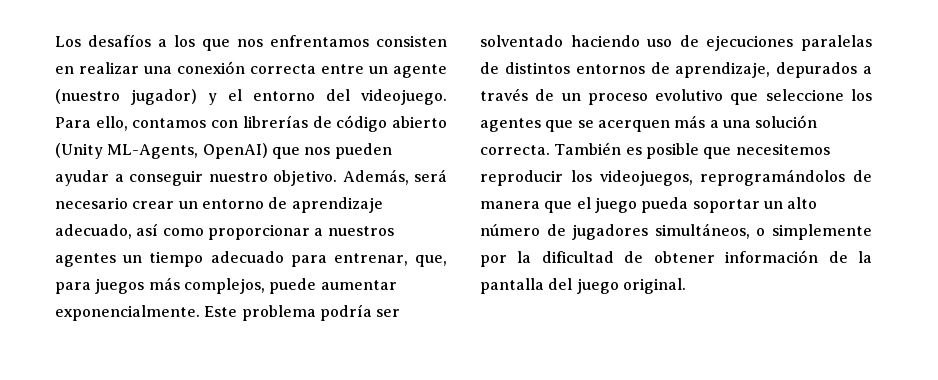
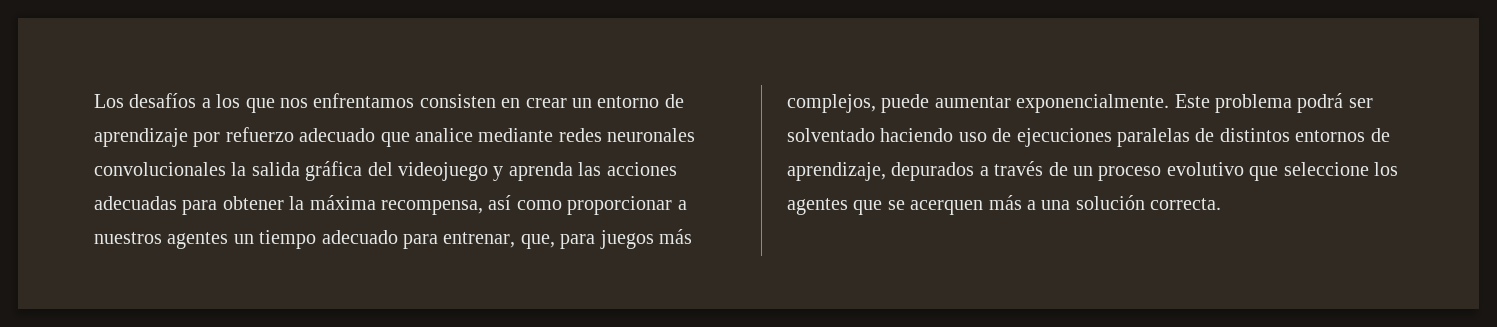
[79,61,447,78] [55,89,447,105] [55,115,448,132] [55,143,392,159] [55,169,447,186] [55,197,128,209] realizar una conexión correcta entre un agente (nuestro jugador) y el entorno del videojuego. Para ello, contamos con librerías de código abierto (Unity ML-Agents, OpenAI) que nos pueden ayudar a conseguir nuestro objetivo. Además, será necesario -> (521, 103) none
[55,224,132,239] adecuado, -> [193,127,696,147] [94,161,677,181] [94,195,483,215] por refuerzo adecuado que analice mediante redes neuronales convolucionales la salida gráfica del videojuego y aprenda las acciones adecuadas para obtener la máxima recompensa,
[319,304,372,321] podría -> [1297,93,1344,113] podrá
[554,142,830,159] [480,169,872,186] [480,197,818,213] [480,223,872,240] [480,250,872,267] [480,278,686,294] También es posible que necesitemos reproducir los videojuegos, reprogramándolos de manera que el juego pueda soportar un alto número de jugadores simultáneos, o simplemente por la dificultad de obtener información de la pantalla del juego original. -> (1222, 204) none

